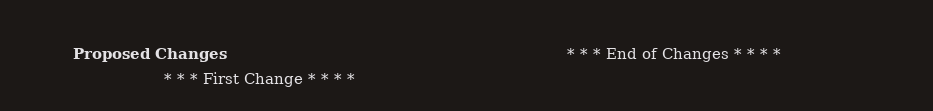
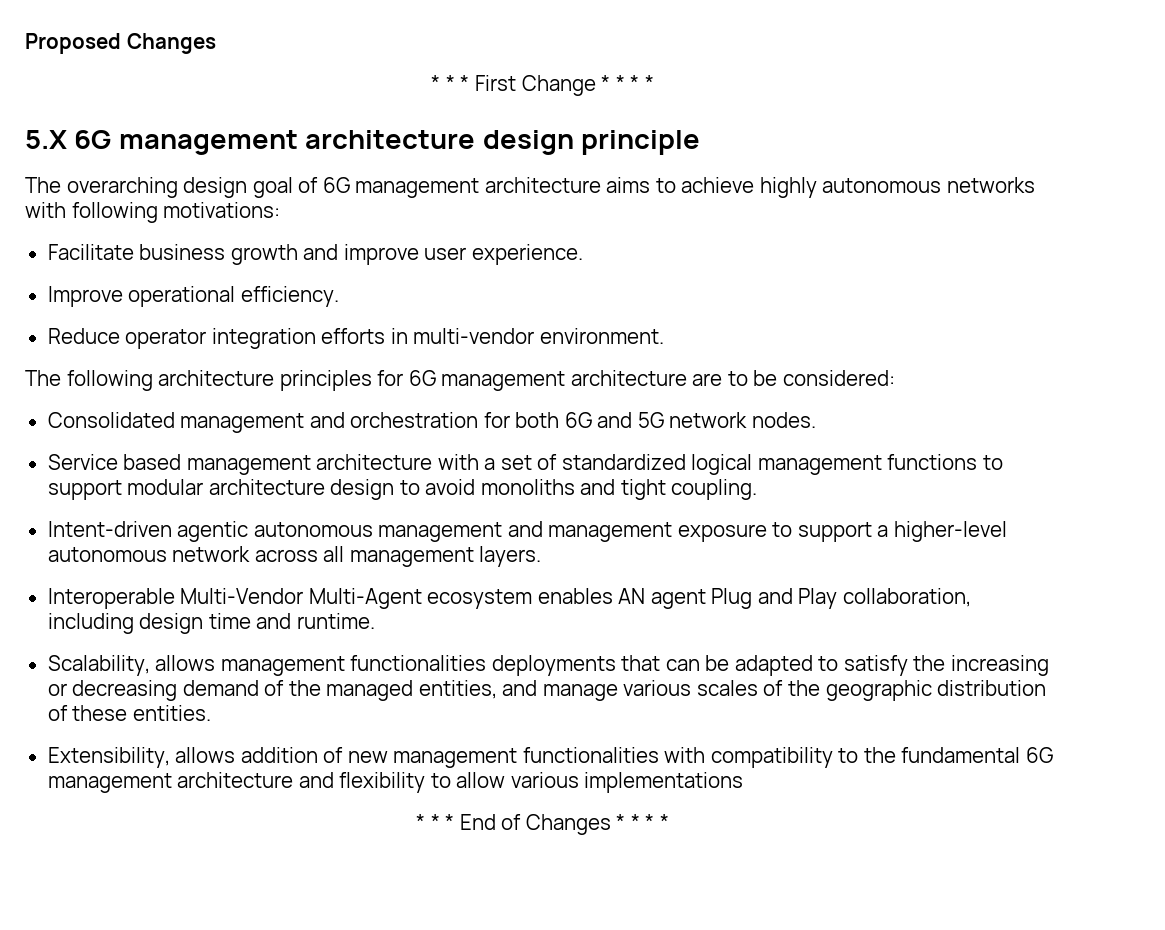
(355, 78) none -> [25,130,701,155] [25,177,1035,198] [25,202,281,223] [47,244,583,265] [47,286,339,307] [47,328,664,349] [25,370,895,391] [47,412,816,433] [47,454,1003,475] [47,479,758,500] [47,521,1007,542] [47,546,542,567] [47,588,971,609] [47,613,375,634] [47,655,1049,676] [47,680,1047,701] [47,705,211,721] [47,747,1053,768] [47,772,744,793] // 5.X 6G management architecture design principle // The overarching design goal of 6G management architecture aims to achieve highly autonomous networks with following motivations: // Facilitate business growth and improve user experience. // Improve operational efficiency. // Reduce operator integration efforts in multi-vendor environment. // The following architecture principles for 6G management architecture are to be considered: // Consolidated management and orchestration for both 6G and 5G network nodes. // Service based management architecture with a set of standardized logical management functions to support modular architecture design to avoid monoliths and tight coupling. // Intent-driven agentic autonomous management and management exposure to support a higher-level autonomous network across all management layers. // Interoperable Multi-Vendor Multi-Agent ecosystem enables AN agent Plug and Play collaboration, including design time and runtime. // Scalability, allows management functionalities deployments that can be adapted to satisfy the increasing or decreasing demand of the managed entities, and manage various scales of the geographic distribution of these entities. // Extensibility, allows addition of new management functionalities with compatibility to the fundamental 6G management architecture and flexibility to allow various implementations

